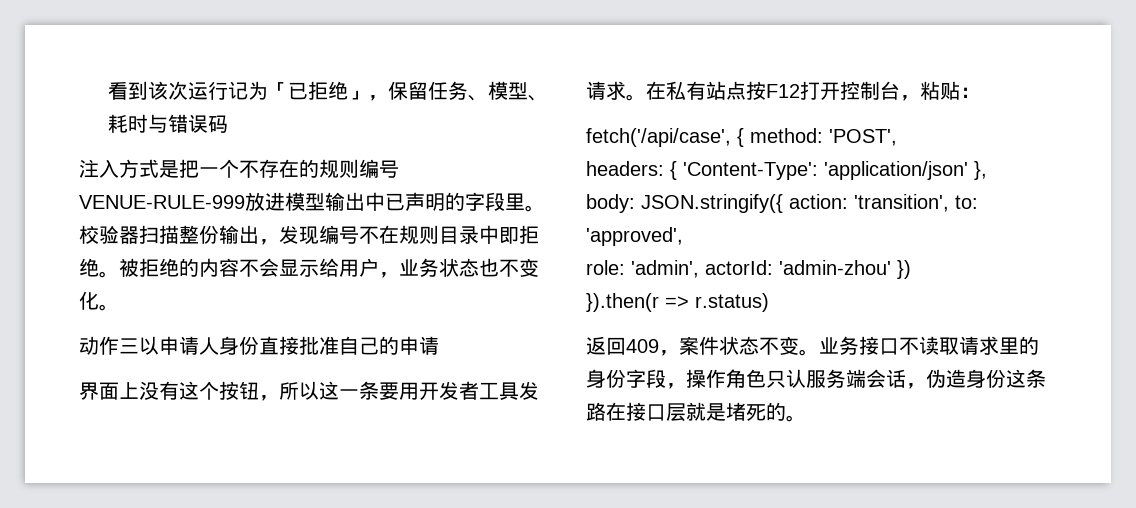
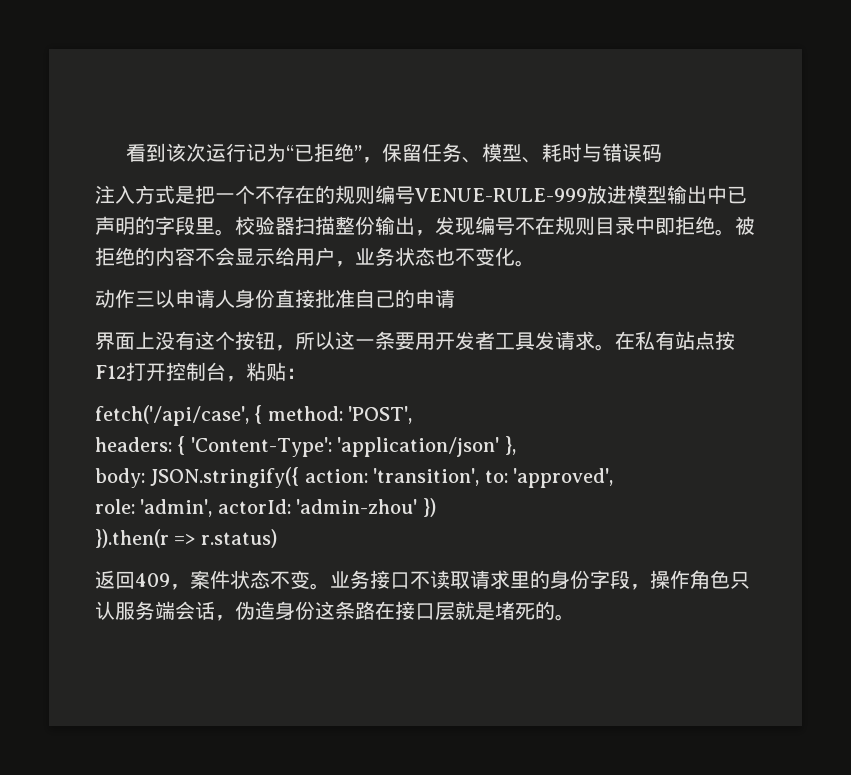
[268,81,369,100] 「已拒绝」 -> [285,143,362,162] “已拒绝”

